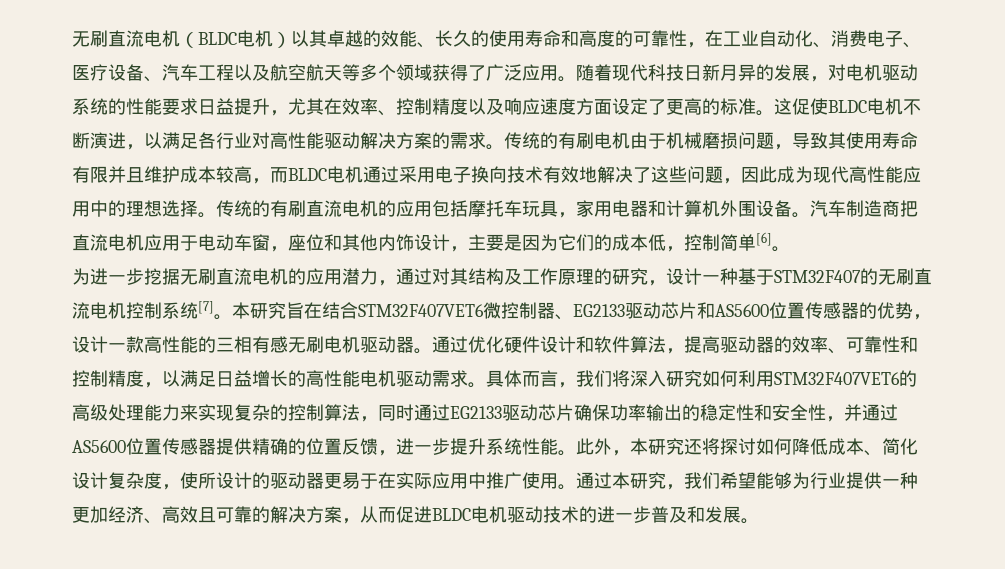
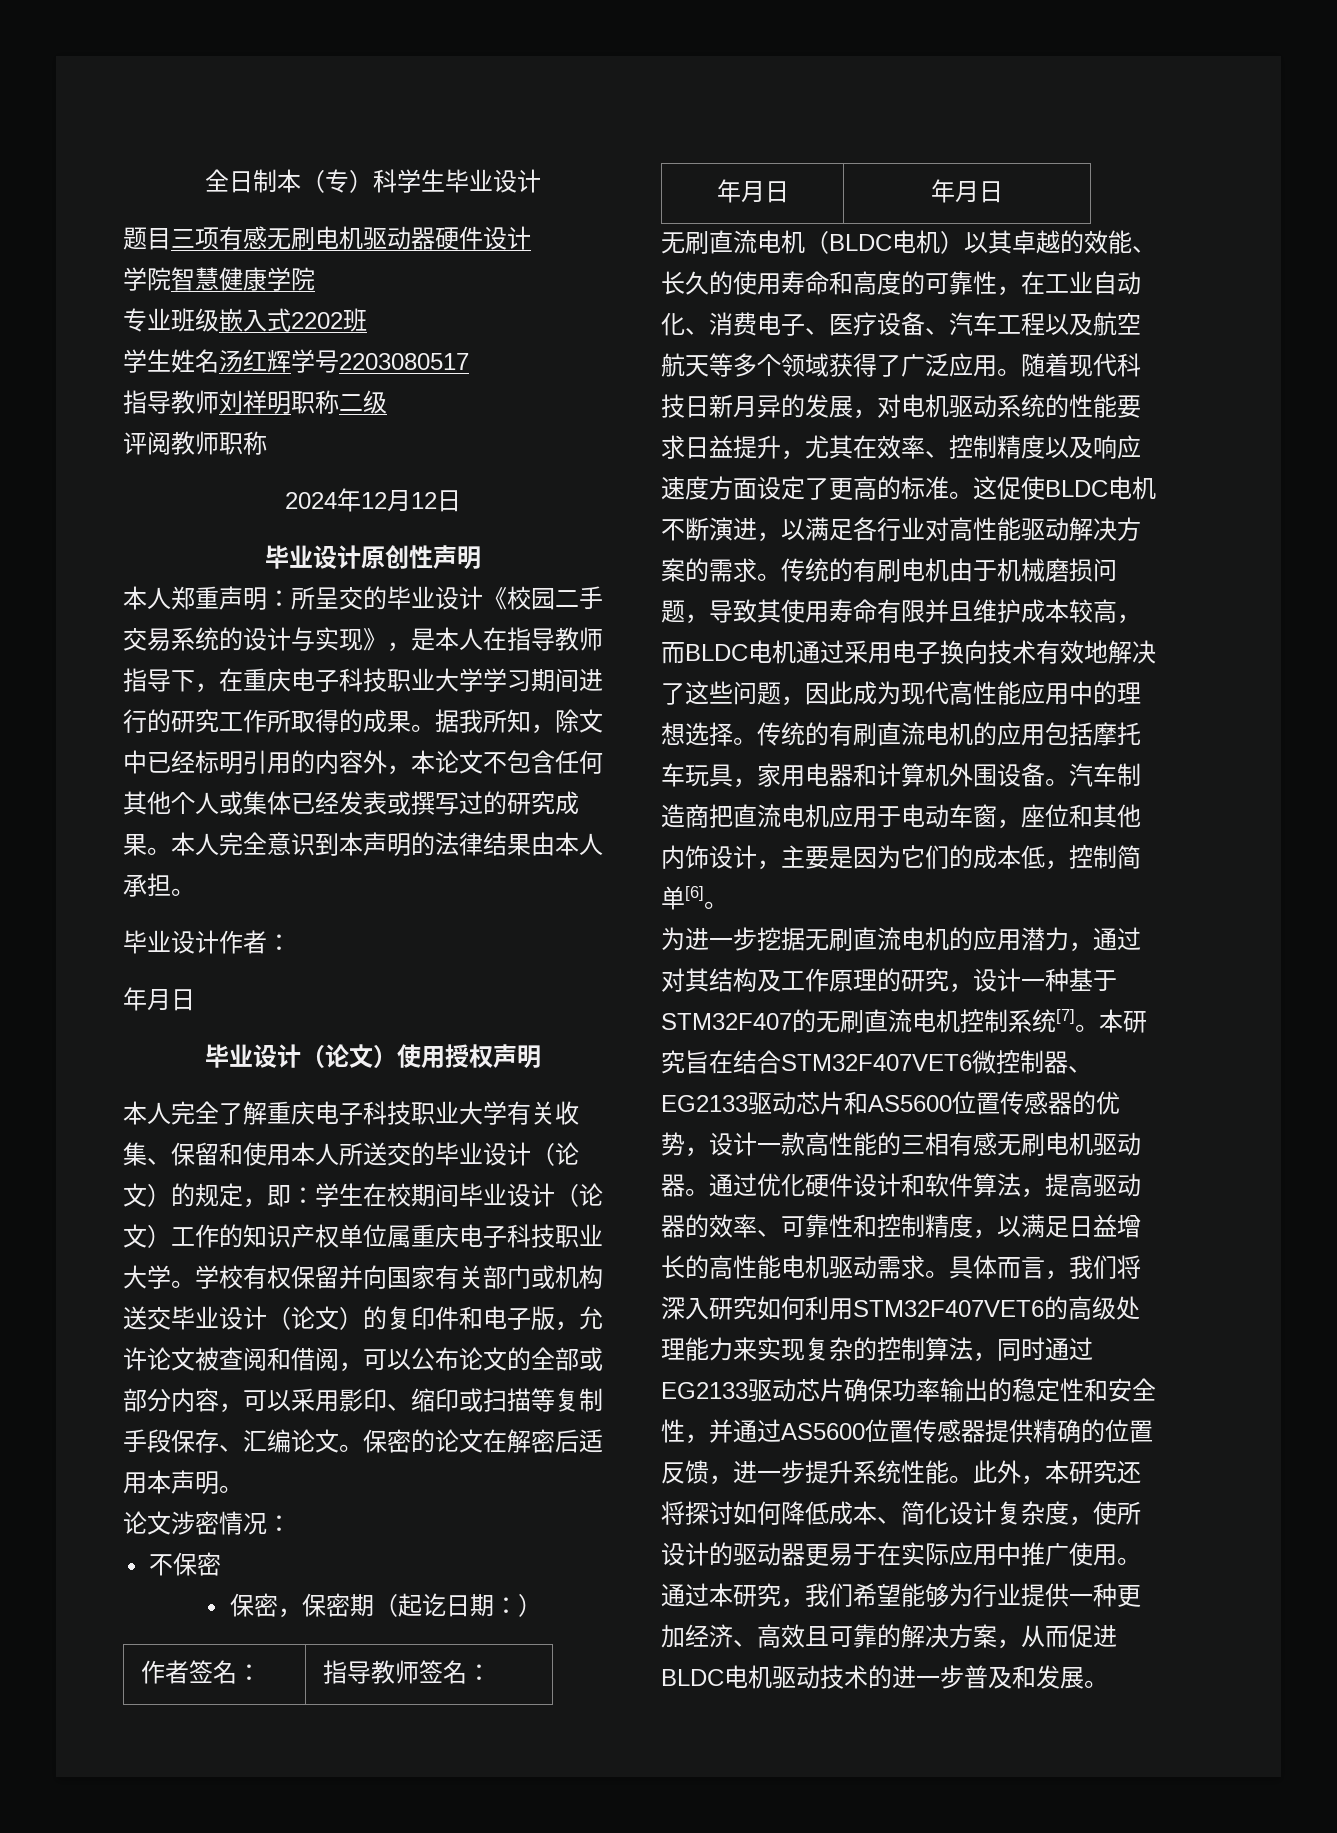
(72, 39) none -> [204,169,541,193] [123,226,531,250] [123,267,315,291] [123,308,367,332] [123,349,469,373] [123,390,387,414] [123,431,267,455] [284,488,461,512] [264,545,481,569] [123,586,603,610] [123,627,603,652] [123,668,603,693] [123,709,603,734] [123,750,603,775] [123,791,579,815] [123,832,603,856] [123,873,195,897] [123,930,291,954] [123,987,195,1011] [204,1044,541,1068] [123,1101,579,1125] [123,1142,579,1166] [123,1183,603,1208] [123,1224,603,1248] [123,1265,603,1289] [123,1306,603,1331] [123,1347,603,1372] [123,1388,603,1413] [123,1429,603,1453] [123,1470,243,1494] [123,1511,291,1535] [149,1552,222,1576] [229,1593,542,1618] [141,1660,262,1684] [323,1660,492,1684] [716,179,789,203] [931,179,1003,203] 全日制本（专）科学生毕业设计 // 题目三项有感无刷电机驱动器硬件设计 // 学院智慧健康学院 // 专业班级嵌入式2202班 // 学生姓名汤红辉学号2203080517 // 指导教师刘祥明职称二级 // 评阅教师职称 // 2024年12月12日 // 毕业设计原创性声明 // 本人郑重声明：所呈交的毕业设计《校园二手交易系统的设计与实现》，是本人在指导教师指导下，在重庆电子科技职业大学学习期间进行的研究工作所取得的成果。据我所知，除文中已经标明引用的内容外，本论文不包含任何其他个人或集体已经发表或撰写过的研究成果。本人完全意识到本声明的法律结果由本人承担。 // 毕业设计作者： // 年月日 // 毕业设计（论文）使用授权声明 // 本人完全了解重庆电子科技职业大学有关收集、保留和使用本人所送交的毕业设计（论文）的规定，即：学生在校期间毕业设计（论文）工作的知识产权单位属重庆电子科技职业大学。学校有权保留并向国家有关部门或机构送交毕业设计（论文）的复印件和电子版，允许论文被查阅和借阅，可以公布论文的全部或部分内容，可以采用影印、缩印或扫描等复制手段保存、汇编论文。保密的论文在解密后适用本声明。 // 论文涉密情况： // 不保密 // 保密，保密期（起讫日期：） // 作者签名： | 指导教师签名： // 年月日 | 年月日 //

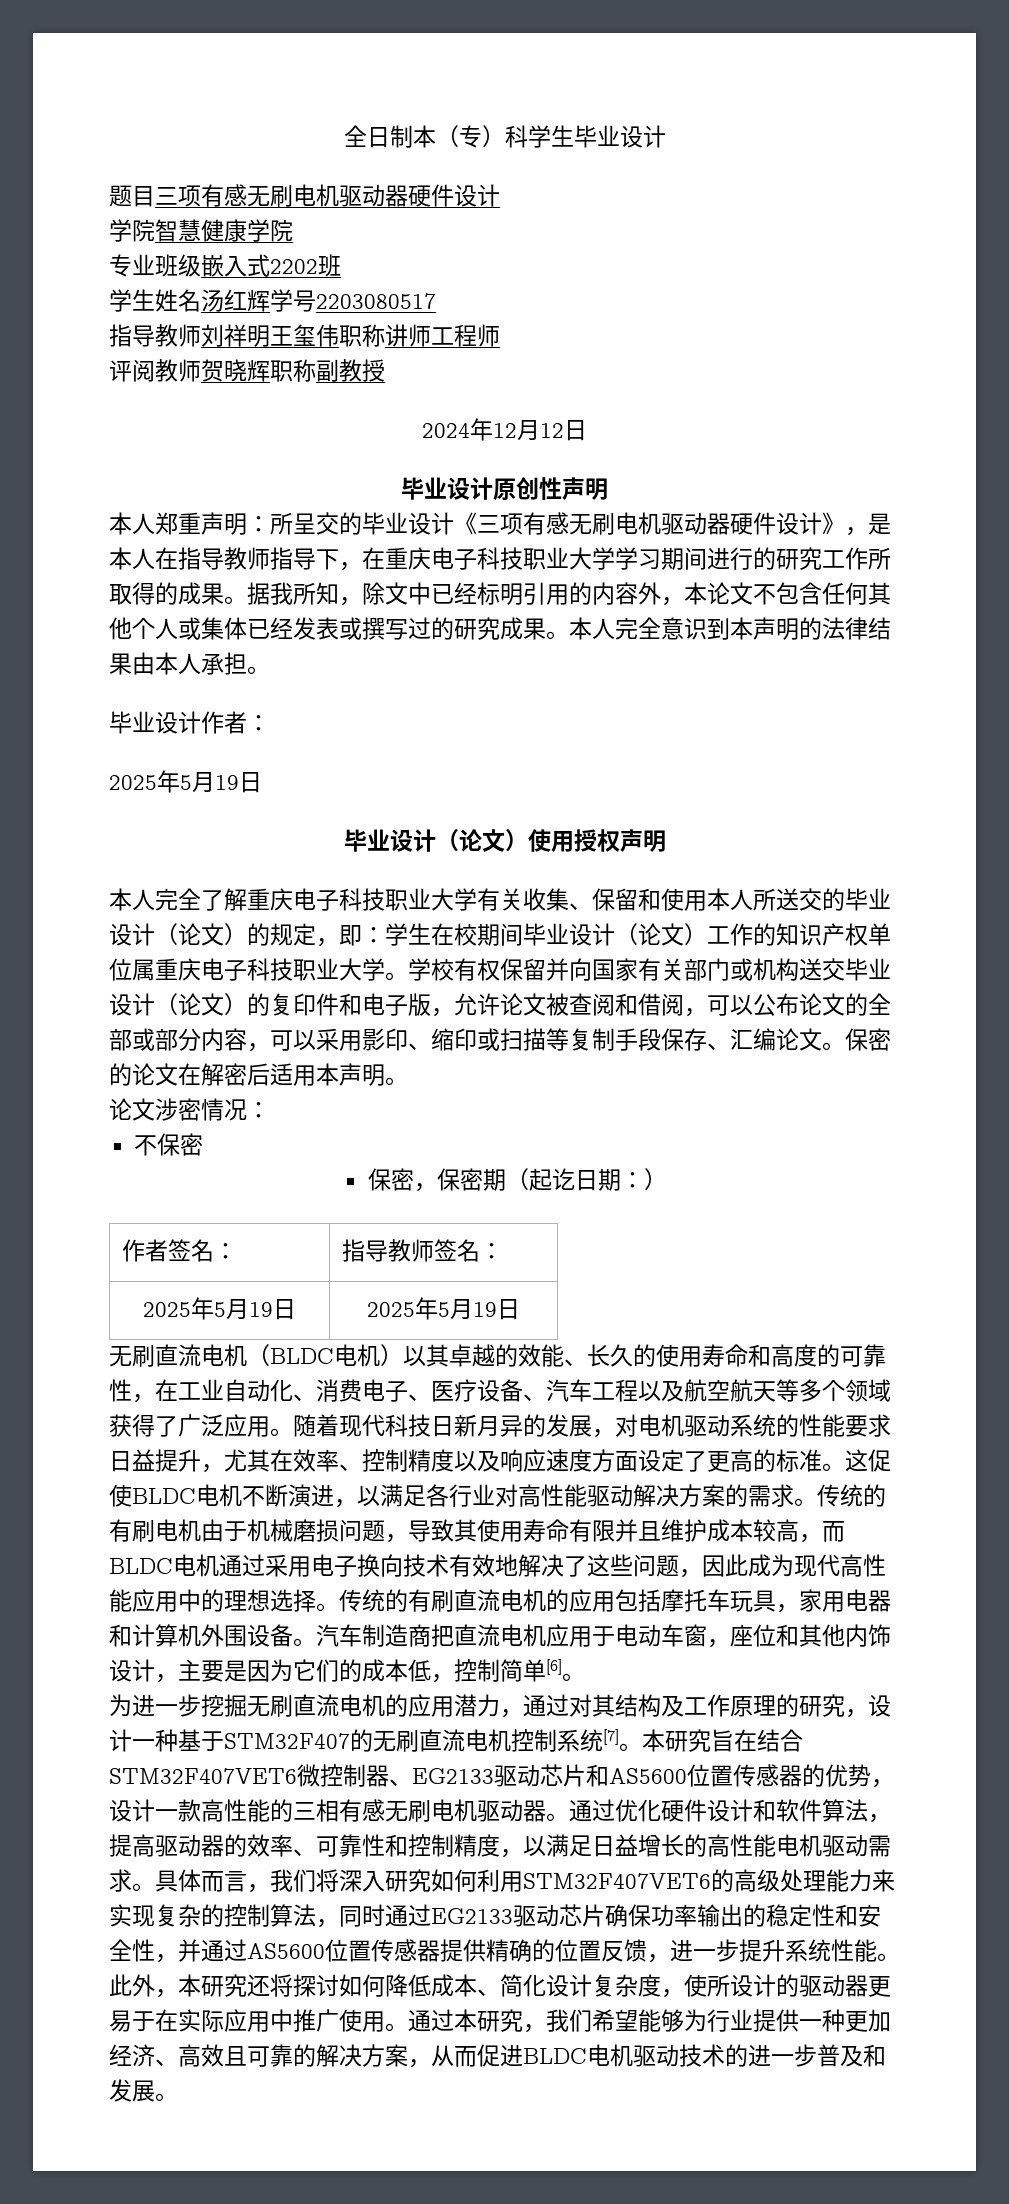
[291,390,387,414] 职称二级 -> [270,324,500,347] 王玺伟职称讲师工程师
[219,431,267,455] 职称 -> [201,359,385,382] 贺晓辉职称副教授
[507,586,603,610] [123,627,363,651] 校园二手交易系统的设计与实现 -> [477,512,822,535] 三项有感无刷电机驱动器硬件设计
[123,987,171,1011] 年月 -> [109,770,239,793] 2025年5月19
[716,179,789,203] [931,179,979,203] 年月日 | 年月 -> [143,1297,296,1320] [367,1297,497,1320] 2025年5月19日 | 2025年5月19
[781,927,805,951] 据 -> [224,1694,247,1717] 掘

